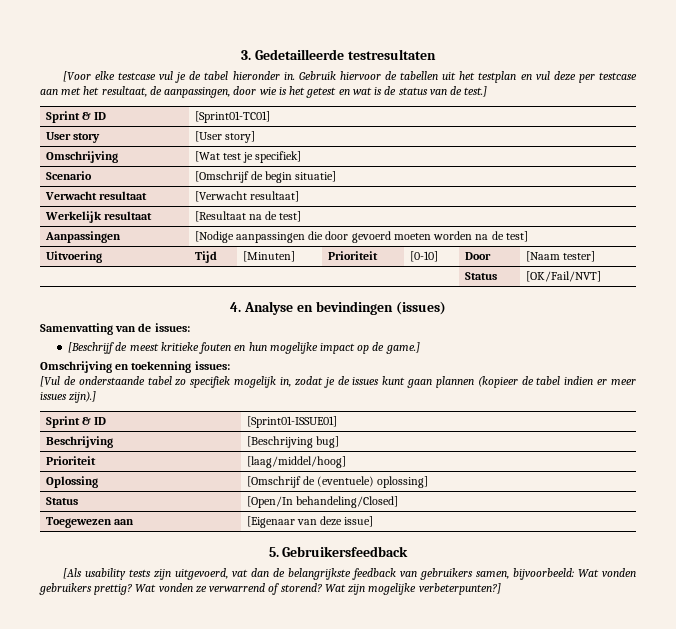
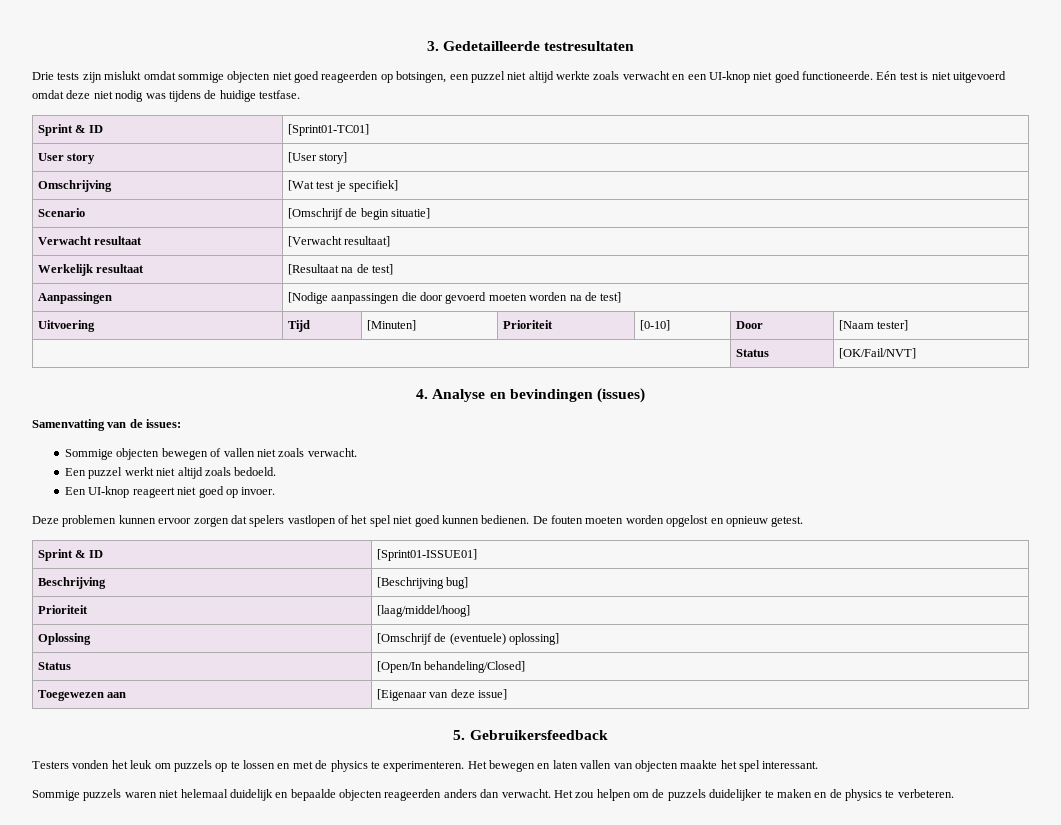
[62,71,637,83] [40,86,488,98] [Voor elke testcase vul je de tabel hieronder in. Gebruik hiervoor de tabellen uit het testplan en vul deze per testcase aan met het resultaat, de aanpassingen, door wie is het getest en wat is de status van de test.] -> [32,71,1006,83] [32,90,300,102] Drie tests zijn mislukt omdat sommige objecten niet goed reageerden op botsingen, een puzzel niet altijd werkte zoals verwacht en een UI-knop niet goed functioneerde. Eén test is niet uitgevoerd omdat deze niet nodig was tijdens de huidige testfase.
[68,342,420,354] [40,361,230,373] [40,376,637,388] [40,391,97,403] [Beschrijf de meest kritieke fouten en hun mogelijke impact op de game.] // Omschrijving en toekenning issues: // [Vul de onderstaande tabel zo specifiek mogelijk in, zodat je de issues kunt gaan plannen (kopieer de tabel indien er meer issues zijn).] -> [65,448,357,460] [65,467,277,479] [65,486,276,498] [32,515,804,527] Sommige objecten bewegen of vallen niet zoals verwacht. // Een puzzel werkt niet altijd zoals bedoeld. // Een UI-knop reageert niet goed op invoer. // Deze problemen kunnen ervoor zorgen dat spelers vastlopen of het spel niet goed kunnen bedienen. De fouten moeten worden opgelost en opnieuw getest.
[62,568,636,580] [39,583,501,595] [Als usability tests zijn uitgevoerd, vat dan de belangrijkste feedback van gebruikers samen, bijvoorbeeld: Wat vonden gebruikers prettig? Wat vonden ze verwarrend of storend? Wat zijn mogelijke verbeterpunten?] -> [32,760,819,772] [32,789,954,801] Testers vonden het leuk om puzzels op te lossen en met de physics te experimenteren. Het bewegen en laten vallen van objecten maakte het spel interessant. // Sommige puzzels waren niet helemaal duidelijk en bepaalde objecten reageerden anders dan verwacht. Het zou helpen om de puzzels duidelijker te maken en de physics te verbeteren.

